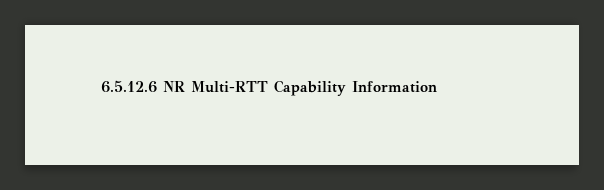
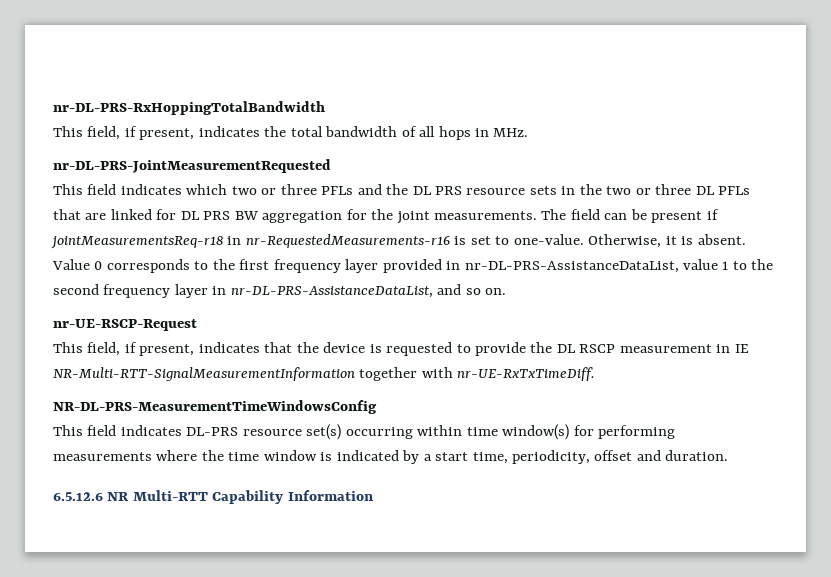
(101, 86) none -> [53,101,325,115] [53,126,529,140] [53,159,331,173] [53,184,751,195] [53,209,719,224] [51,234,746,249] [52,259,774,273] [53,284,507,298] [53,319,197,331] [53,342,749,356] [53,367,596,381] [53,400,377,414] [53,424,676,440] [53,450,729,464] nr-DL-PRS-RxHoppingTotalBandwidth // This field, if present, indicates the total bandwidth of all hops in MHz. // nr-DL-PRS-JointMeasurementRequested // This field indicates which two or three PFLs and the DL PRS resource sets in the two or three DL PFLs that are linked for DL PRS BW aggregation for the joint measurements. The field can be present if jointMeasurementsReq-r18 in nr-RequestedMeasurements-r16 is set to one-value. Otherwise, it is absent. Value 0 corresponds to the first frequency layer provided in nr-DL-PRS-AssistanceDataList, value 1 to the second frequency layer in nr-DL-PRS-AssistanceDataList, and so on. // nr-UE-RSCP-Request // This field, if present, indicates that the device is requested to provide the DL RSCP measurement in IE NR-Multi-RTT-SignalMeasurementInformation together with nr-UE-RxTxTimeDiff. // NR-DL-PRS-MeasurementTimeWindowsConfig // This field indicates DL-PRS resource set(s) occurring within time window(s) for performing measurements where the time window is indicated by a start time, periodicity, offset and duration. //

